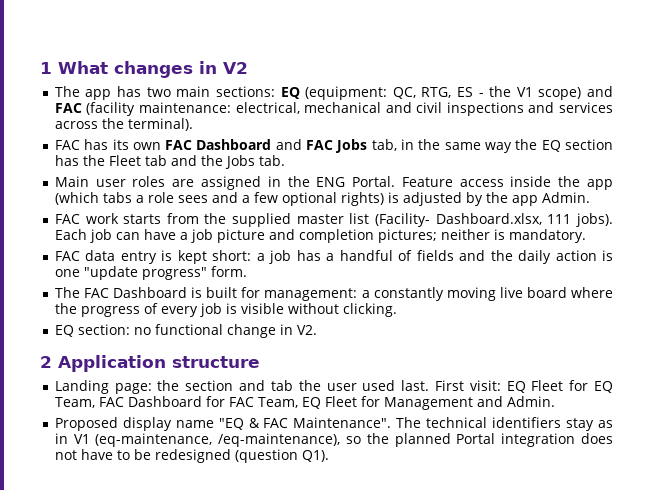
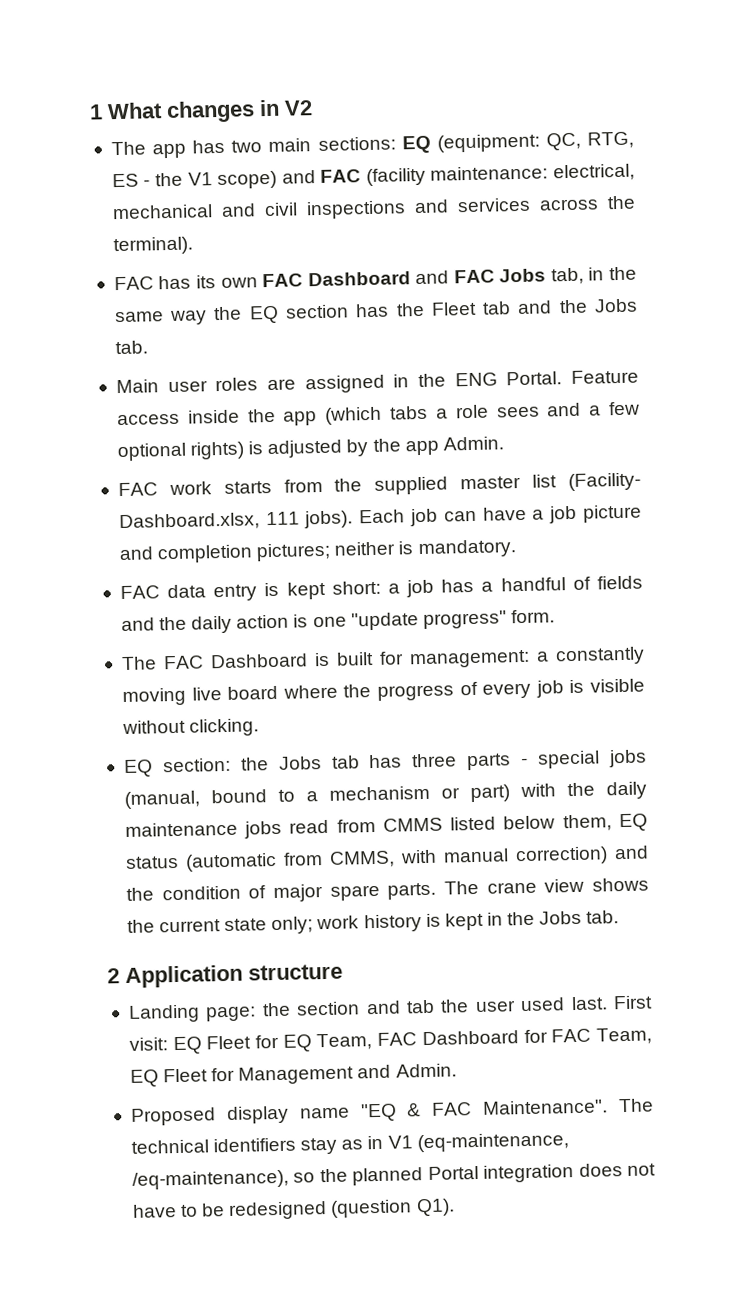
[133,324,317,338] no functional change in V2. -> [240,749,648,771] [123,781,647,810] [124,813,648,839] [124,845,650,872] [125,877,650,903] [126,910,620,935] the Jobs tab has three parts - special jobs (manual, bound to a mechanism or part) with the daily maintenance jobs read from CMMS listed below them, EQ status (automatic from CMMS, with manual correction) and the condition of major spare parts. The crane view shows the current state only; work history is kept in the Jobs tab.

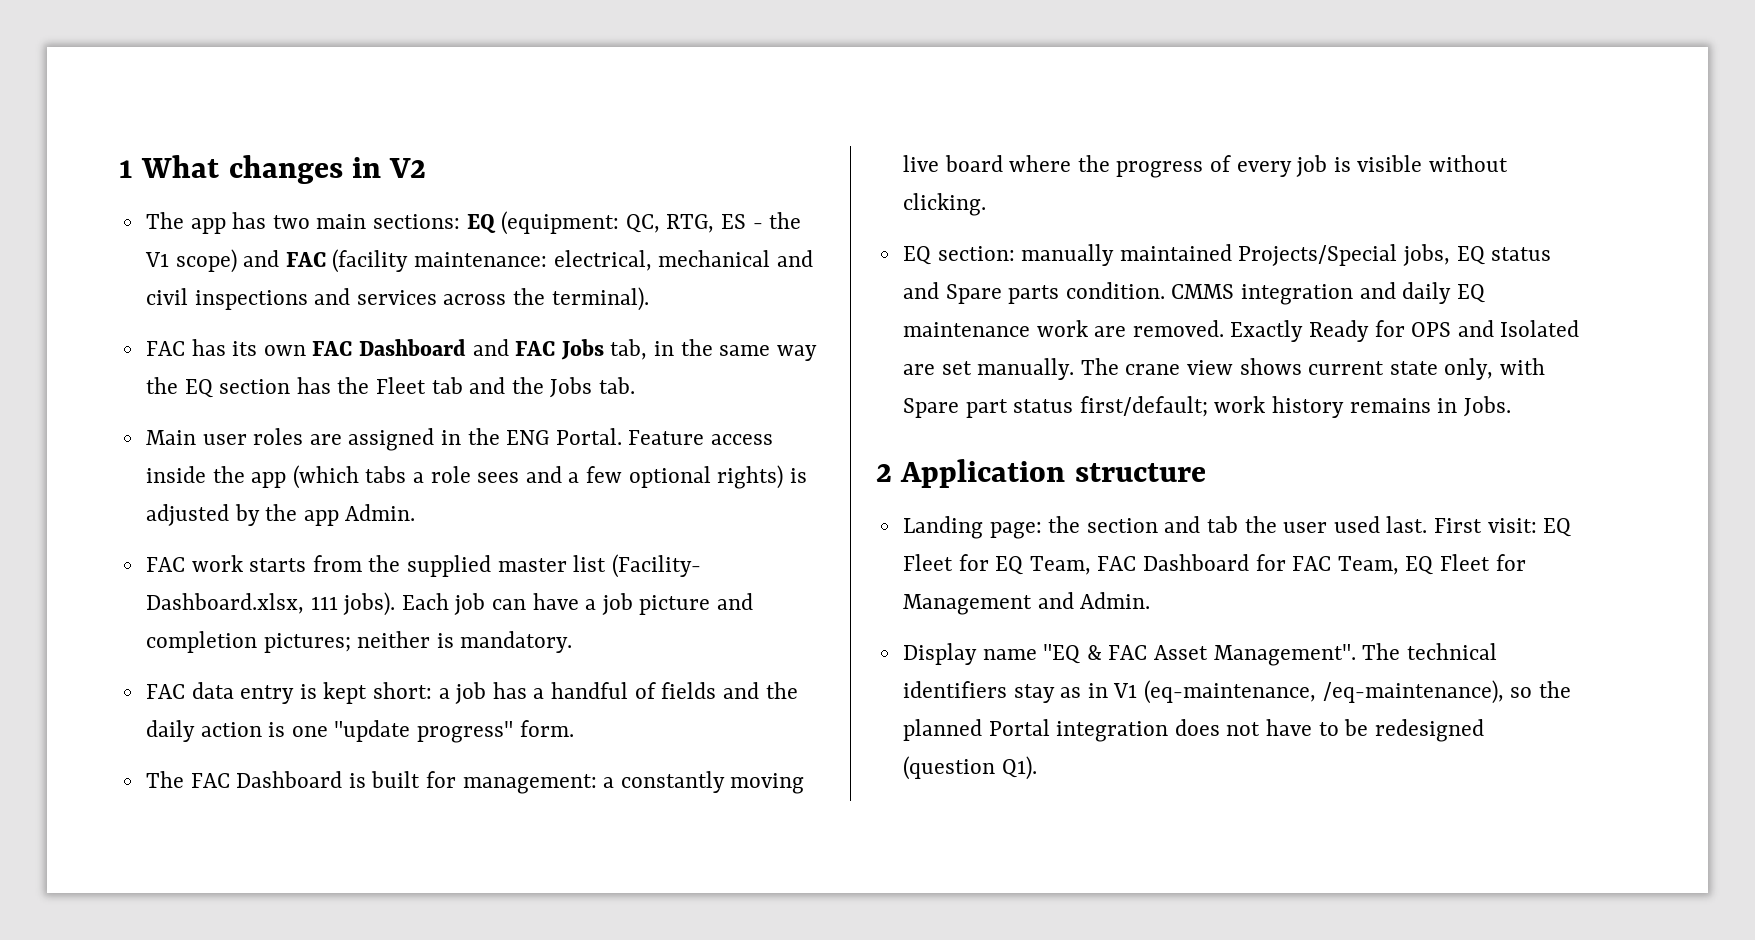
[240,749,648,771] [123,781,647,810] [124,813,648,839] [124,845,650,872] [125,882,437,903] the Jobs tab has three parts - special jobs (manual, bound to a mechanism or part) with the daily maintenance jobs read from CMMS listed below them, EQ status (automatic from CMMS, with manual correction) and the condition of major spare parts. -> [1021,244,1552,266] [902,282,1485,305] [902,320,1580,342] [902,358,1075,380] manually maintained Projects/Special jobs, EQ status and Spare parts condition. CMMS integration and daily EQ maintenance work are removed. Exactly Ready for OPS and Isolated are set manually.
[126,919,155,933] the -> (1302, 366) none
[271,910,620,935] only; work history is kept in the Jobs tab. -> [1444,358,1546,380] [902,396,1511,418] only, with Spare part status first/default; work history remains in Jobs.
[130,1105,289,1126] Proposed display -> [902,643,977,665] Display
[482,1099,609,1115] Maintenance". -> [1154,644,1356,666] Asset Management".

